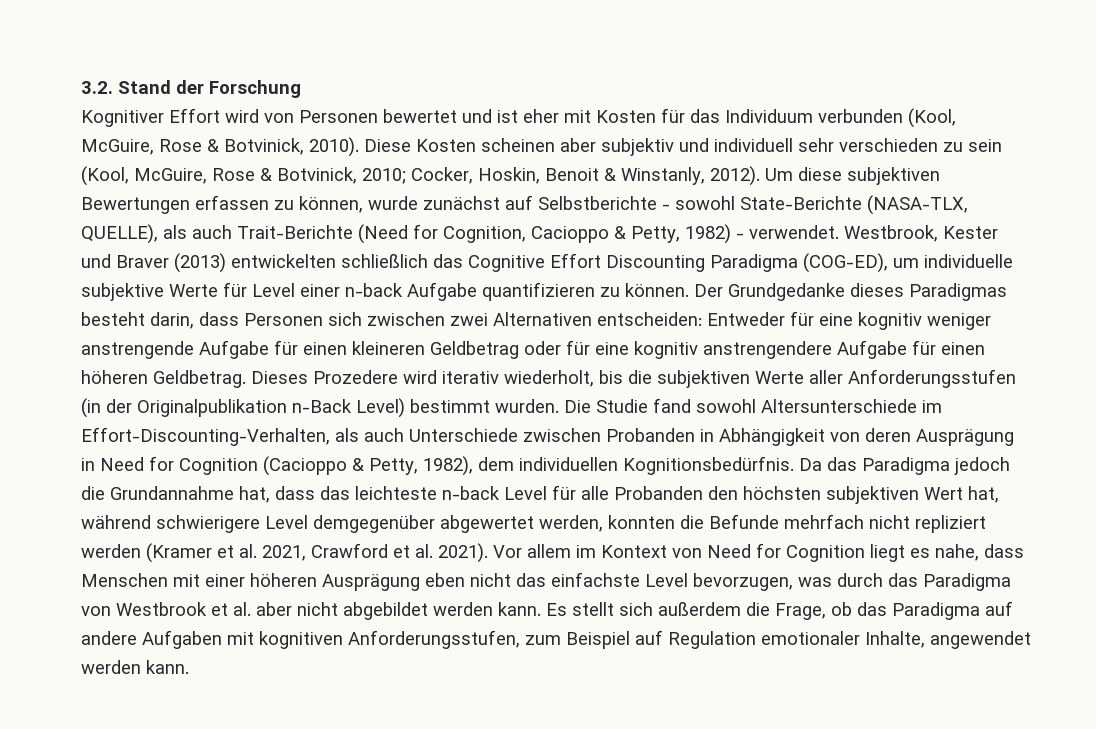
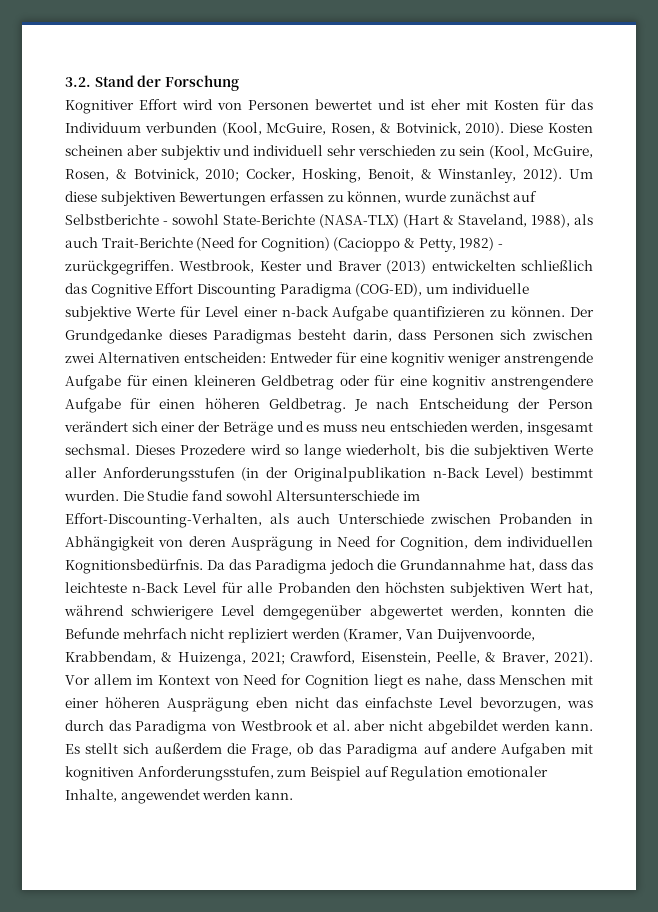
[159,139,202,152] Rose -> [331,123,376,135] Rosen,
[212,168,255,181] Rose -> [65,169,109,181] Rosen,
[478,167,705,185] Hoskin, Benoit & Winstanly, -> [302,168,517,183] Hosking, Benoit, & Winstanley,
[867,195,968,215] [81,224,158,244] (NASA-TLX, QUELLE), -> [319,214,570,228] (NASA-TLX) (Hart & Staveland, 1988),
[443,226,609,243] Cognition, Cacioppo -> [260,237,401,252] Cognition) (Cacioppo
[749,225,839,239] verwendet. -> [65,260,174,275] zurückgegriffen.
(246, 379) none -> [354,398,593,413] [64,421,593,436] [65,444,130,455] Je nach Entscheidung der Person verändert sich einer der Beträge und es muss neu entschieden werden, insgesamt sechsmal.
[442,371,499,384] iterativ -> [284,444,341,459] so lange
[179,456,473,476] Cognition (Cacioppo & Petty, 1982), -> [400,537,469,551] Cognition,
[442,486,500,500] n-back -> [132,582,180,593] n-Back
[146,543,433,563] (Kramer et al. 2021, Crawford et al. -> [343,628,535,643] [65,651,549,666] (Kramer, Van Duijvenvoorde, Krabbendam, & Huizenga, 2021; Crawford, Eisenstein, Peelle, & Braver,

